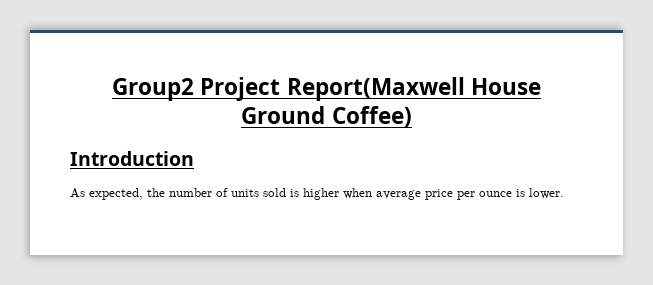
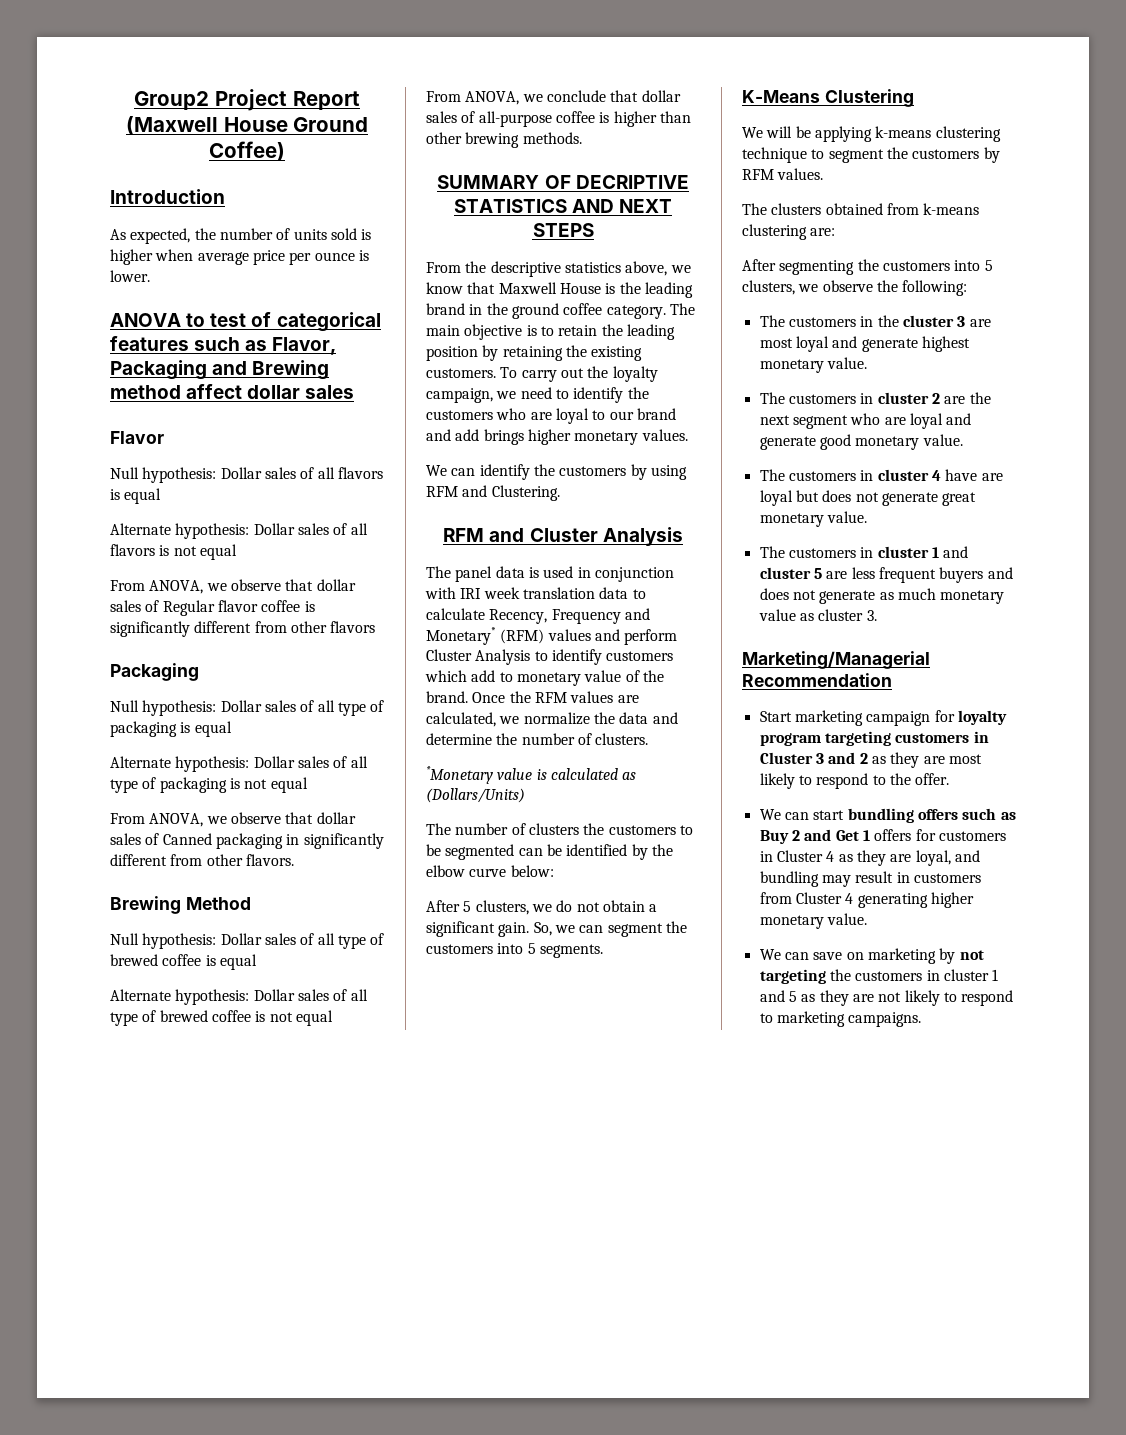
[286,77,465,101] Report(Maxwell -> [292,91,360,110] [125,116,218,135] Report (Maxwell
(564, 193) none -> [110,312,381,332] [110,336,337,355] [110,360,330,380] [110,384,355,399] [110,431,164,444] [110,467,383,483] [110,488,162,504] [110,523,368,539] [110,544,237,560] [110,579,356,594] [110,600,315,616] [110,621,376,637] [110,663,199,681] [110,700,385,716] [110,721,232,737] [110,756,368,772] [110,777,308,793] [110,812,356,827] [110,833,384,849] [110,854,294,866] [110,896,251,914] [110,933,385,949] [110,954,257,970] [110,989,368,1005] [110,1010,333,1026] [426,90,681,105] [426,111,691,127] [426,132,582,148] [437,175,689,189] [453,199,673,213] [532,223,594,237] [426,261,691,277] [426,282,693,298] [426,303,695,319] [426,324,675,340] [426,345,643,361] [426,366,658,382] [426,387,649,403] [426,408,676,424] [426,429,688,445] [426,464,687,480] [426,485,560,501] [443,527,683,546] [426,566,674,582] [425,587,646,599] [426,608,650,624] [426,627,678,645] [426,649,674,665] [425,670,664,686] [426,691,639,703] [426,712,678,727] [426,733,649,745] [426,766,637,784] [426,788,525,803] [426,823,693,835] [426,844,673,860] [426,865,554,877] [426,900,658,915] [426,921,687,937] [426,943,603,958] [742,89,914,107] [742,126,1001,142] [742,147,1000,163] [742,168,824,180] [742,203,980,215] [742,224,836,240] [742,259,993,275] [742,280,968,296] [759,315,991,327] [759,336,970,352] [759,357,867,373] [759,392,991,404] [759,413,972,429] [759,434,963,450] [759,469,1003,481] [759,490,977,506] [759,511,867,527] [759,546,969,558] [759,567,1013,583] [759,588,1005,604] [758,609,877,621] [742,651,930,669] [742,673,892,687] [759,710,1007,726] [759,731,989,746] [759,752,982,768] [759,773,950,789] [759,808,1016,823] [759,829,1006,844] [759,850,980,866] [759,871,981,887] [759,892,974,908] [759,913,867,929] [759,948,984,964] [759,969,999,984] [759,990,1014,1006] [759,1011,922,1027] // ANOVA to test of categorical features such as Flavor, Packaging and Brewing method affect dollar sales // Flavor // Null hypothesis: Dollar sales of all flavors is equal // Alternate hypothesis: Dollar sales of all flavors is not equal // From ANOVA, we observe that dollar sales of Regular flavor coffee is significantly different from other flavors // Packaging // Null hypothesis: Dollar sales of all type of packaging is equal // Alternate hypothesis: Dollar sales of all type of packaging is not equal // From ANOVA, we observe that dollar sales of Canned packaging in significantly different from other flavors. // Brewing Method // Null hypothesis: Dollar sales of all type of brewed coffee is equal // Alternate hypothesis: Dollar sales of all type of brewed coffee is not equal // From ANOVA, we conclude that dollar sales of all-purpose coffee is higher than other brewing methods. // SUMMARY OF DECRIPTIVE STATISTICS AND NEXT STEPS // From the descriptive statistics above, we know that Maxwell House is the leading brand in the ground coffee category. The main objective is to retain the leading position by retaining the existing customers. To carry out the loyalty campaign, we need to identify the customers who are loyal to our brand and add brings higher monetary values. // We can identify the customers by using RFM and Clustering. // RFM and Cluster Analysis // The panel data is used in conjunction with IRI week translation data to calculate Recency, Frequency and Monetary* (RFM) values and perform Cluster Analysis to identify customers which add to monetary value of the brand. Once the RFM values are calculated, we normalize the data and determine the number of clusters. // *Monetary value is calculated as (Dollars/Units) // The number of clusters the customers to be segmented can be identified by the elbow curve below: // After 5 clusters, we do not obtain a significant gain. So, we can segment the customers into 5 segments. // K-Means Clustering // We will be applying k-means clustering technique to segment the customers by RFM values. // The clusters obtained from k-means clustering are: // After segmenting the customers into 5 clusters, we observe the following: // The customers in the cluster 3 are most loyal and generate highest monetary value. // The customers in cluster 2 are the next segment who are loyal and generate good monetary value. // The customers in cluster 4 have are loyal but does not generate great monetary value. // The customers in cluster 1 and cluster 5 are less frequent buyers and does not generate as much monetary value as cluster 3. // Marketing/Managerial Recommendation // Start marketing campaign for loyalty program targeting customers in Cluster 3 and 2 as they are most likely to respond to the offer. // We can start bundling offers such as Buy 2 and Get 1 offers for customers in Cluster 4 as they are loyal, and bundling may result in customers from Cluster 4 generating higher monetary value. // We can save on marketing by not targeting the customers in cluster 1 and 5 as they are not likely to respond to marketing campaigns.

